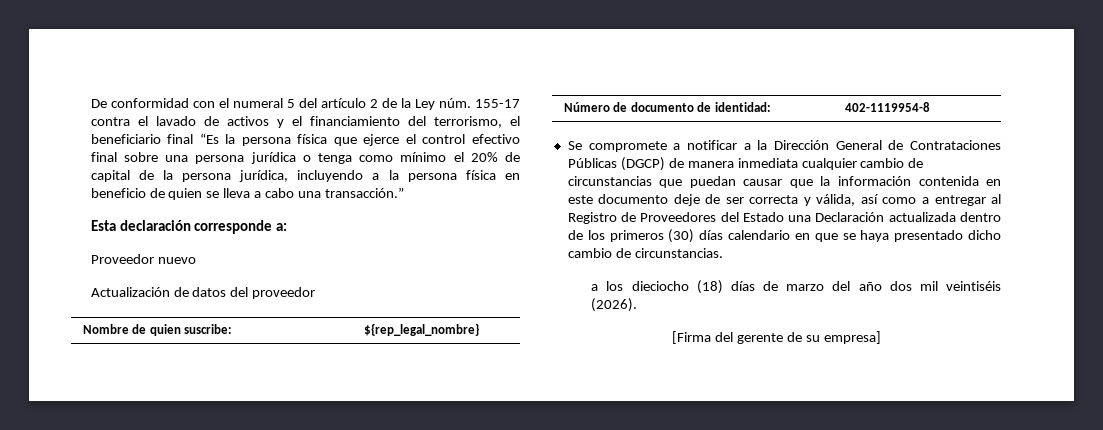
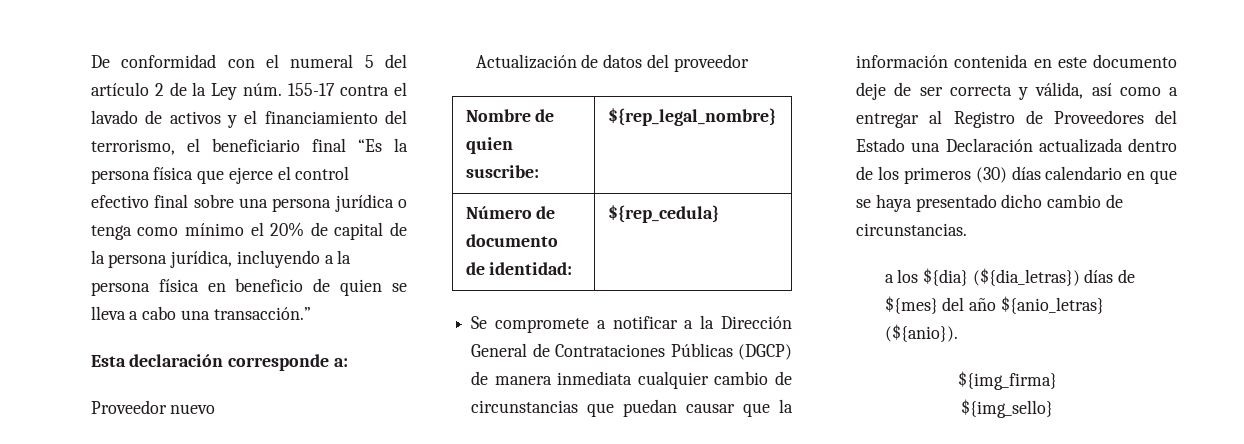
[844,102,930,112] 402-1119954-8 -> [607,205,719,223] ${rep_cedula}
[631,280,723,294] dieciocho (18) -> [922,268,1080,286] ${dia} (${dia_letras})
[786,284,825,291] marzo -> [884,296,938,314] ${mes}
[889,281,1001,291] [591,298,638,312] [672,331,881,344] dos mil veintiséis (2026). // [Firma del gerente de su empresa] -> [1000,296,1104,314] [884,324,958,342] [957,371,1057,390] [961,399,1053,418] ${anio_letras} (${anio}). // ${img_firma} // ${img_sello}

